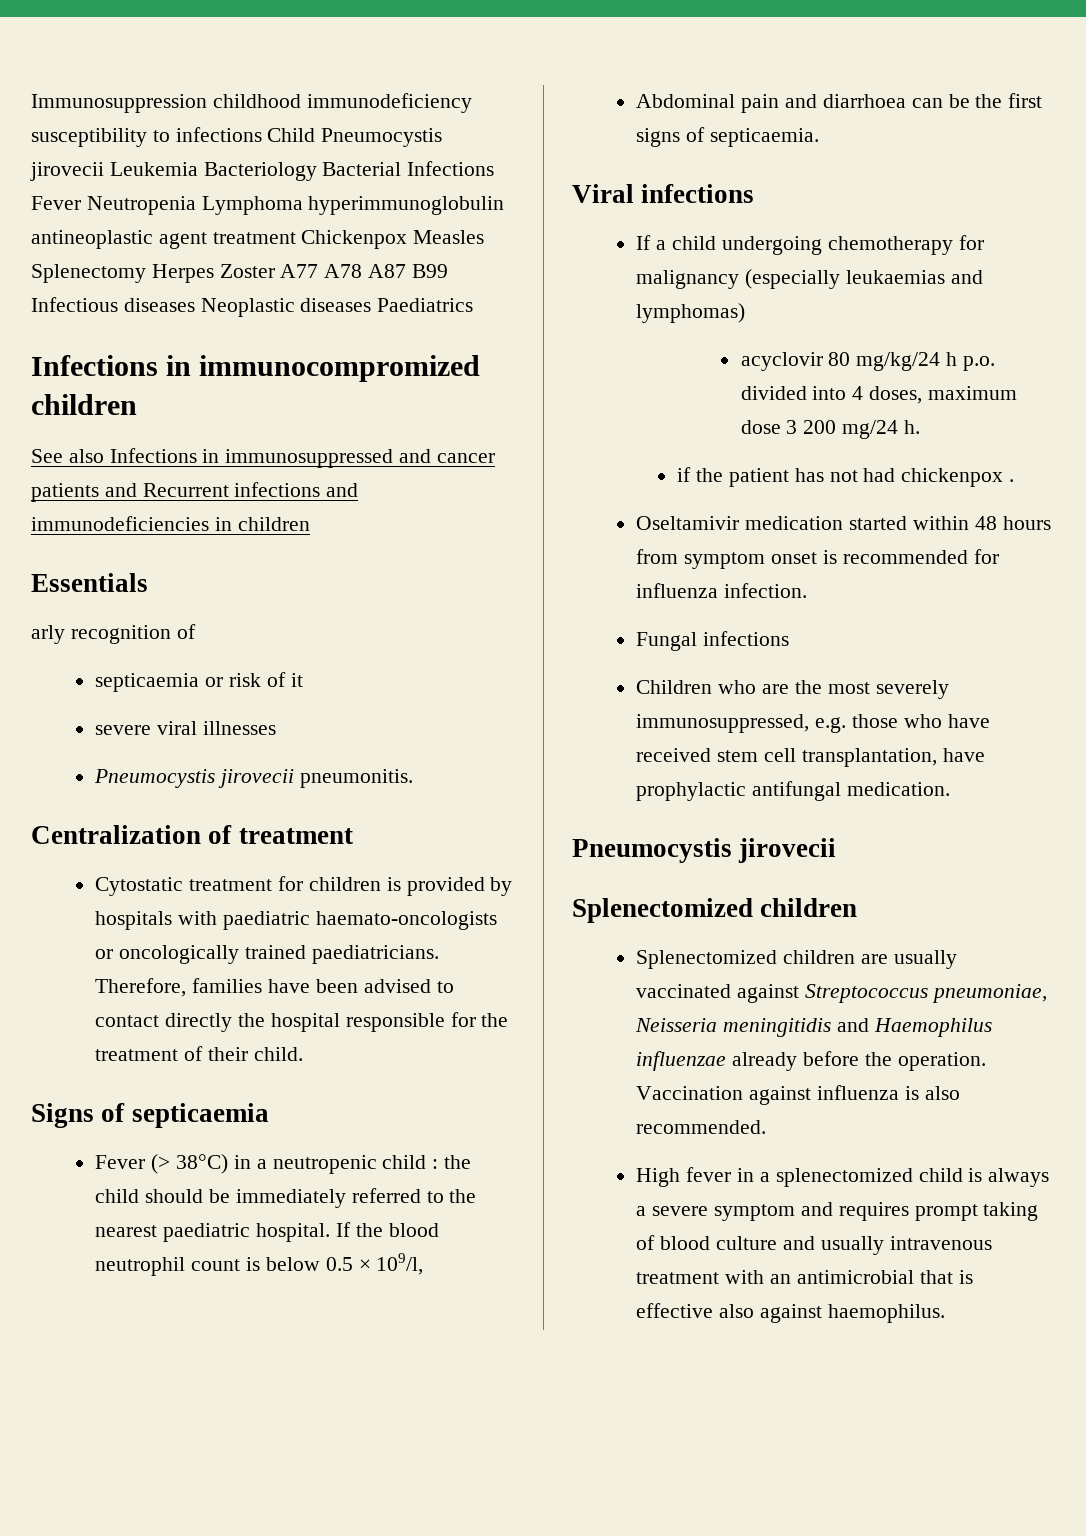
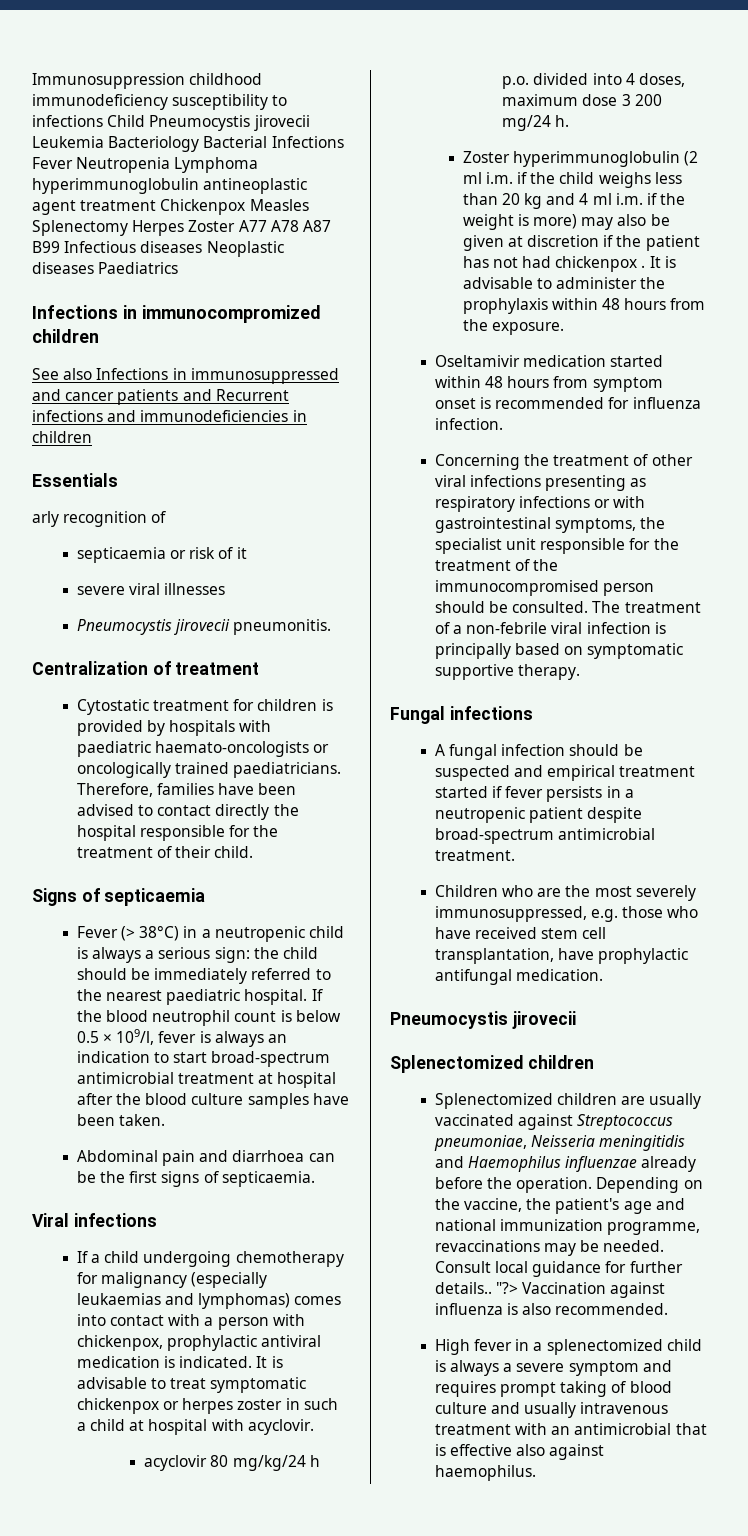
[432,1159,439,1169] : -> [76,947,250,963] is always a serious sign:
(424, 1264) none -> [158,1031,287,1047] [76,1051,331,1067] [76,1072,337,1088] [76,1093,349,1109] [76,1114,165,1126] fever is always an indication to start broad-spectrum antimicrobial treatment at hospital after the blood culture samples have been taken.
(746, 313) none -> [294,1296,342,1305] [76,1314,305,1330] [76,1335,322,1351] [76,1356,283,1368] [76,1377,307,1393] [76,1398,338,1414] [76,1419,314,1435] comes into contact with a person with chickenpox, prophylactic antiviral medication is indicated. It is advisable to treat symptomatic chickenpox or herpes zoster in such a child at hospital with acyclovir.
(920, 427) none -> [462,151,698,167] [462,172,682,188] [462,193,686,209] [462,214,670,230] [462,235,599,251] Zoster hyperimmunoglobulin (2 ml i.m. if the child weighs less than 20 kg and 4 ml i.m. if the weight is more) may also be given at discretion
(1014, 480) none -> [649,256,676,268] [462,277,666,289] [462,298,706,314] [462,319,564,335] It is advisable to administer the prophylaxis within 48 hours from the exposure.
[636,631,790,651] Fungal infections -> [434,454,693,470] [434,475,647,491] [434,496,646,512] [434,517,666,533] [434,538,679,554] [434,559,559,571] [434,580,654,596] [434,601,701,613] [434,622,666,634] [434,643,684,659] [434,664,580,680] [390,706,533,724] [434,744,643,760] [434,765,696,781] [434,786,634,802] [434,807,643,823] [434,828,655,844] [434,850,515,861] Concerning the treatment of other viral infections presenting as respiratory infections or with gastrointestinal symptoms, the specialist unit responsible for the treatment of the immunocompromised person should be consulted. The treatment of a non-febrile viral infection is principally based on symptomatic supportive therapy. // Fungal infections // A fungal infection should be suspected and empirical treatment started if fever persists in a neutropenic patient despite broad-spectrum antimicrobial treatment.
(986, 1061) none -> [596,1177,703,1193] [434,1198,685,1214] [434,1219,701,1235] [434,1240,665,1256] [434,1261,683,1277] [434,1282,518,1294] Depending on the vaccine, the patient's age and national immunization programme, revaccinations may be needed. Consult local guidance for further details.. "?>

